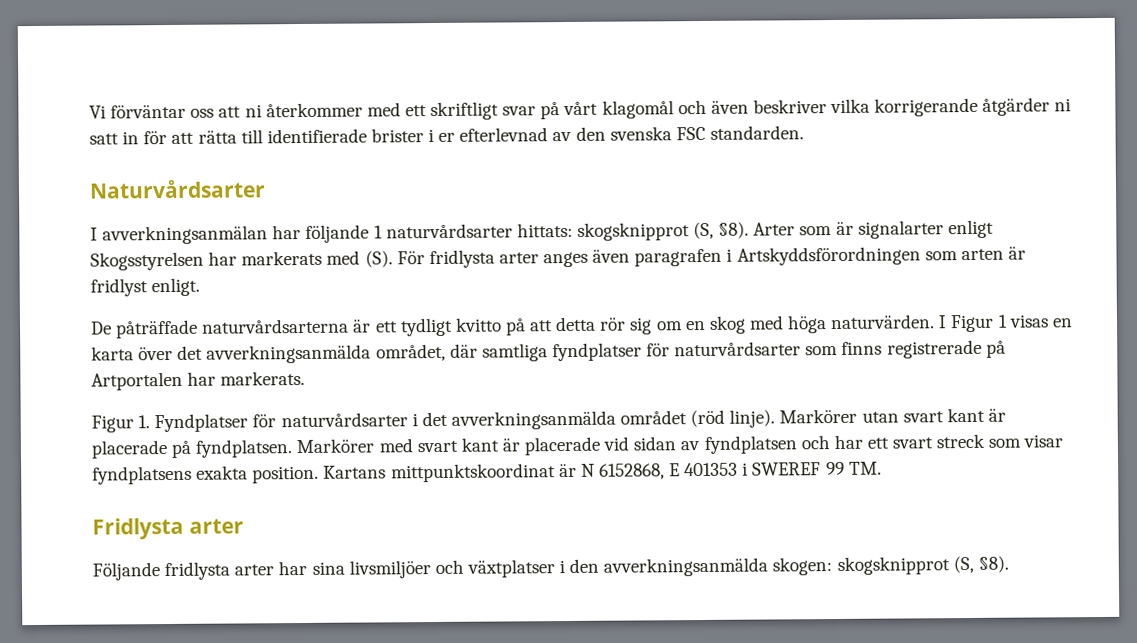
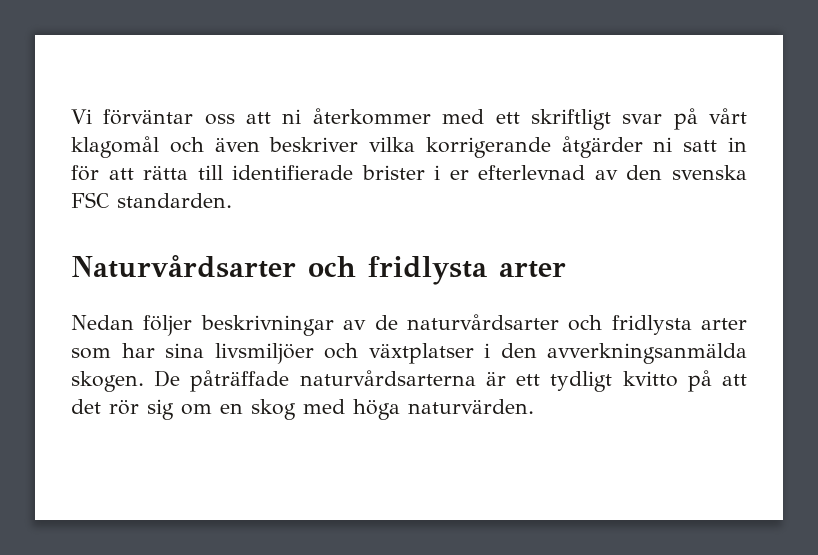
[90,219,994,245] [90,246,1026,271] [90,277,201,297] // I avverkningsanmälan har följande 1 naturvårdsarter hittats: skogsknipprot (S, §8). Arter som är signalarter enligt Skogsstyrelsen har markerats med (S). För fridlysta arter anges även paragrafen i Artskyddsförordningen som arten är fridlyst enligt. // -> [308,256,566,285] [71,314,747,336] [71,343,747,364] [71,371,144,392] och fridlysta arter // Nedan följer beskrivningar av de naturvårdsarter och fridlysta arter som har sina livsmiljöer och växtplatser i den avverkningsanmälda skogen.
[555,316,597,332] detta -> [71,399,101,414] det
[938,314,1073,333] [91,339,1006,364] [91,370,306,391] [91,407,1006,433] [91,433,1064,459] [92,461,882,485] [92,517,244,540] [92,555,1009,581] I Figur 1 visas en karta över det avverkningsanmälda området, där samtliga fyndplatser för naturvårdsarter som finns registrerade på Artportalen har markerats. // Figur 1. Fyndplatser för naturvårdsarter i det avverkningsanmälda området (röd linje). Markörer utan svart kant är placerade på fyndplatsen. Markörer med svart kant är placerade vid sidan av fyndplatsen och har ett svart streck som visar fyndplatsens exakta position. Kartans mittpunktskoordinat är N 6152868, E 401353 i SWEREF 99 TM. // Fridlysta arter // Följande fridlysta arter har sina livsmiljöer och växtplatser i den avverkningsanmälda skogen: skogsknipprot (S, §8). -> (534, 406) none

